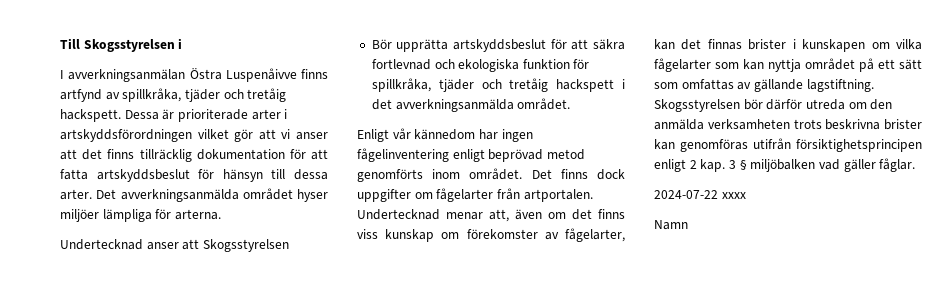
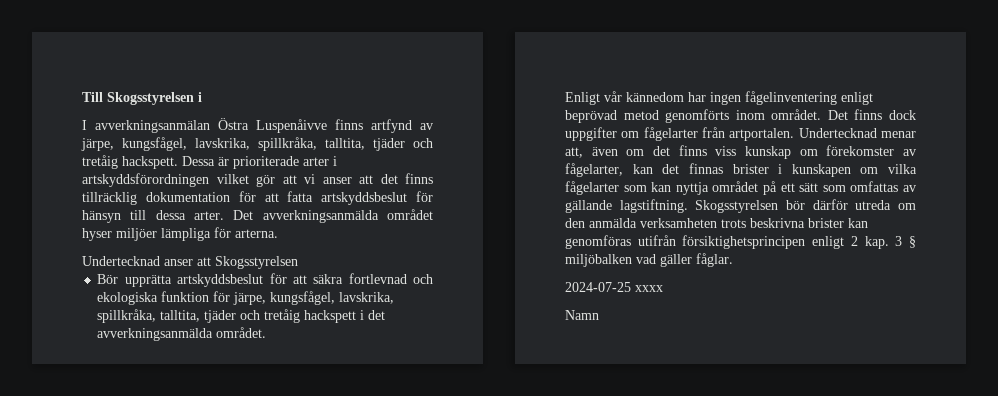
[122,88,182,102] spillkråka, -> [81,137,365,151] järpe, kungsfågel, lavskrika, spillkråka, talltita,
[371,78,431,92] spillkråka, -> [233,291,395,305] [97,309,201,323] järpe, kungsfågel, lavskrika, spillkråka, talltita,
[654,190,718,199] 2024-07-22 -> [565,282,631,292] 2024-07-25

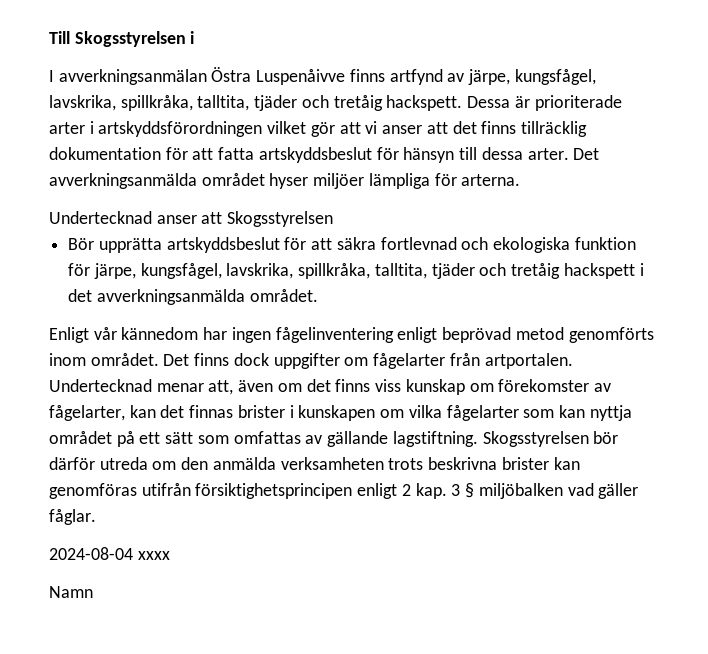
[565,282,631,292] 2024-07-25 -> [49,547,133,560] 2024-08-04

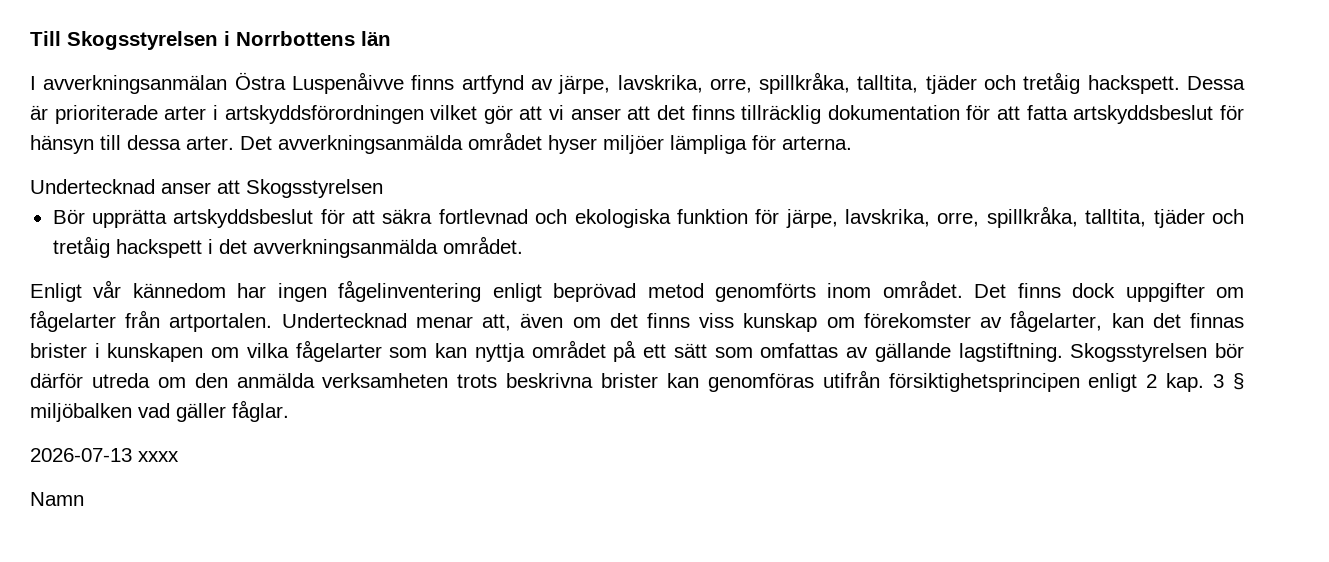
(195, 37) none -> [236,31,391,46] Norrbottens län
[514,69,596,85] [49,95,116,111] kungsfågel, lavskrika, -> [617,75,752,93] lavskrika, orre,
[140,263,294,279] kungsfågel, lavskrika, -> [845,209,980,227] lavskrika, orre,
[49,547,133,560] 2024-08-04 -> [30,448,132,462] 2026-07-13

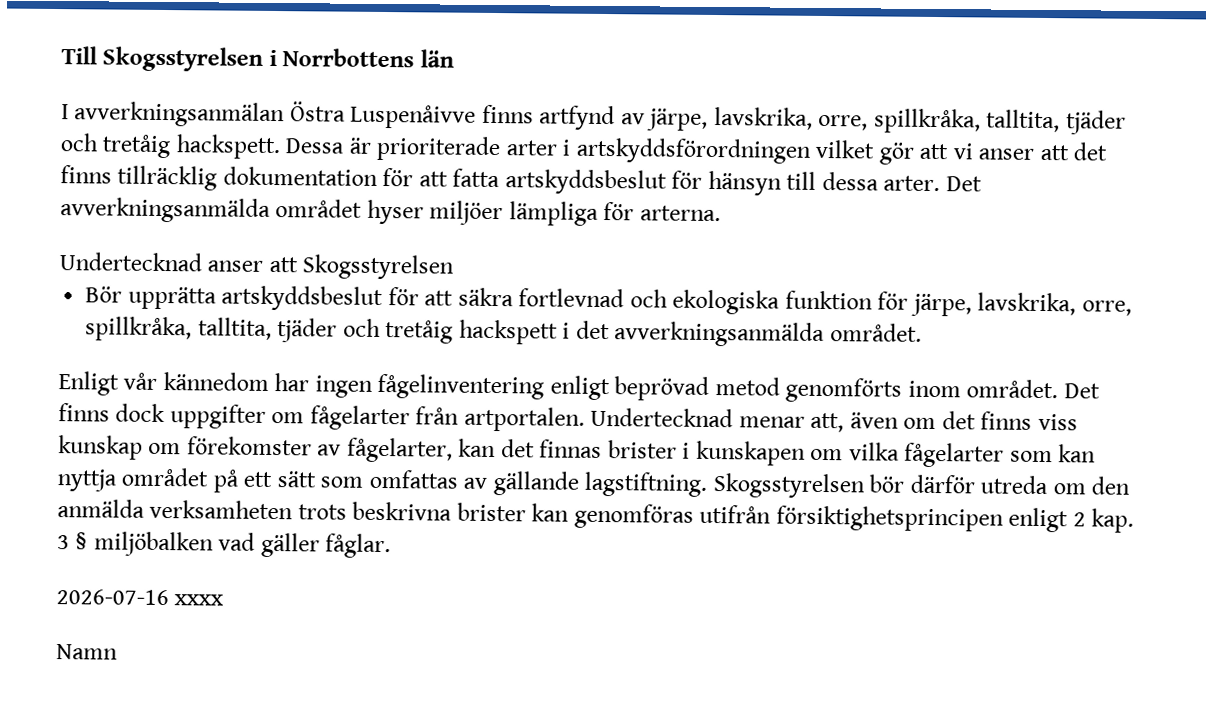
[30,448,132,462] 2026-07-13 -> [56,589,169,606] 2026-07-16

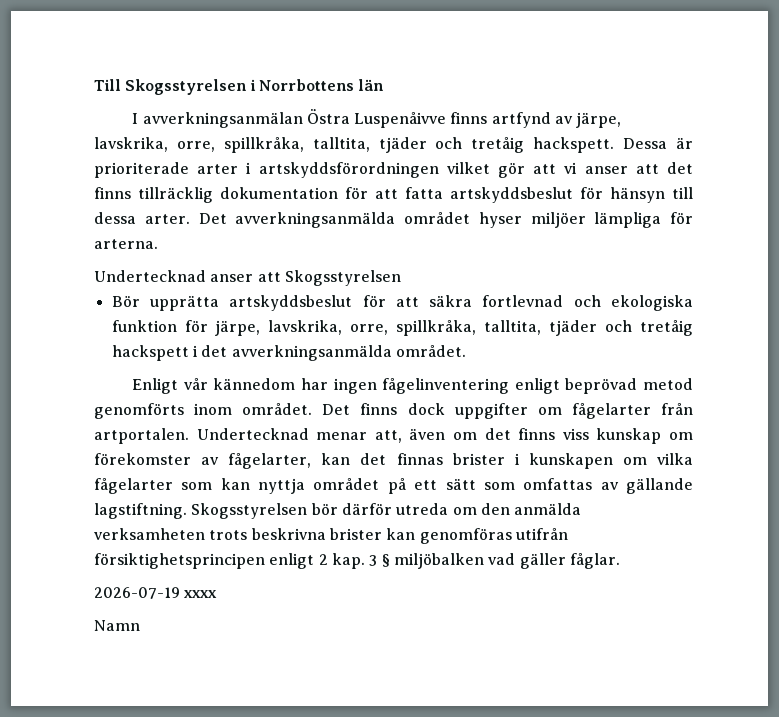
[56,589,169,606] 2026-07-16 -> [94,587,180,599] 2026-07-19

